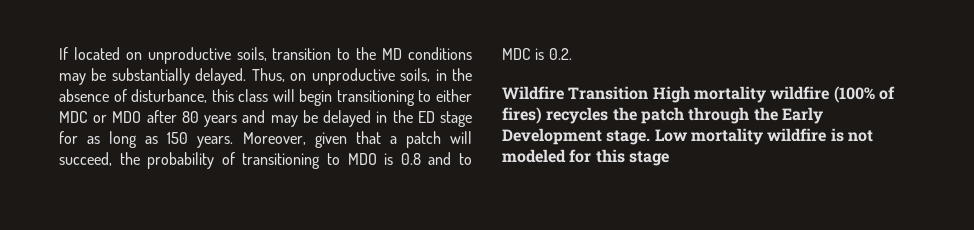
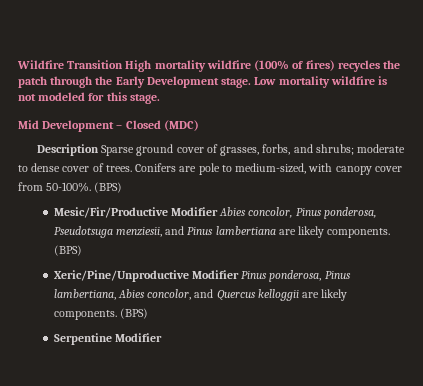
[59,47,473,64] [59,68,473,85] [59,89,472,106] [59,110,472,127] [59,131,473,148] [59,152,473,169] [502,48,572,60] If located on unproductive soils, transition to the MD conditions may be substantially delayed. Thus, on unproductive soils, in the absence of disturbance, this class will begin transitioning to either MDC or MDO after 80 years and may be delayed in the ED stage for as long as 150 years. Moreover, given that a patch will succeed, the probability of transitioning to MDO is 0.8 and to MDC is 0.2. // -> (17, 64) none
[628,151,669,166] stage -> [129,94,160,104] [18,120,199,132] [36,144,406,156] [18,163,402,175] [18,182,123,193] [53,207,376,219] [53,226,391,238] [53,245,82,256] [53,270,351,282] [53,289,348,301] [53,308,148,320] [53,333,162,345] stage. // Mid Development – Closed (MDC) // Description Sparse ground cover of grasses, forbs, and shrubs; moderate to dense cover of trees. Conifers are pole to medium-sized, with canopy cover from 50-100%. (BPS) // Mesic/Fir/Productive Modifier Abies concolor, Pinus ponderosa, Pseudotsuga menziesii, and Pinus lambertiana are likely components. (BPS) // Xeric/Pine/Unproductive Modifier Pinus ponderosa, Pinus lambertiana, Abies concolor, and Quercus kelloggii are likely components. (BPS) // Serpentine Modifier

